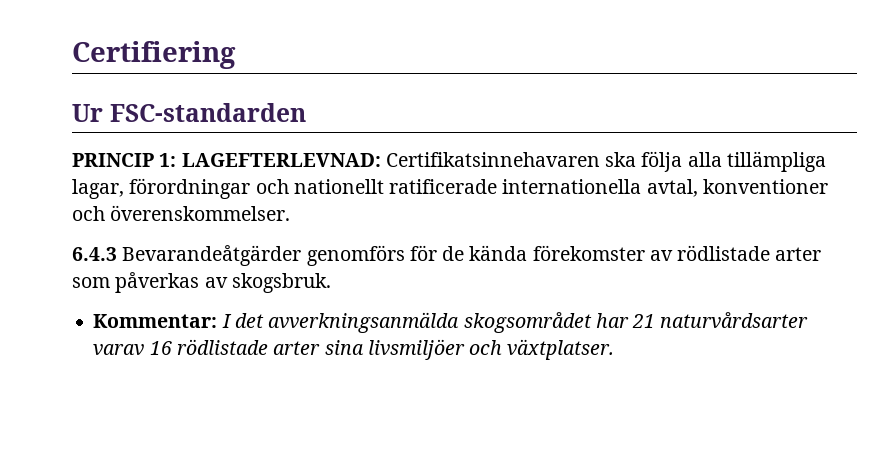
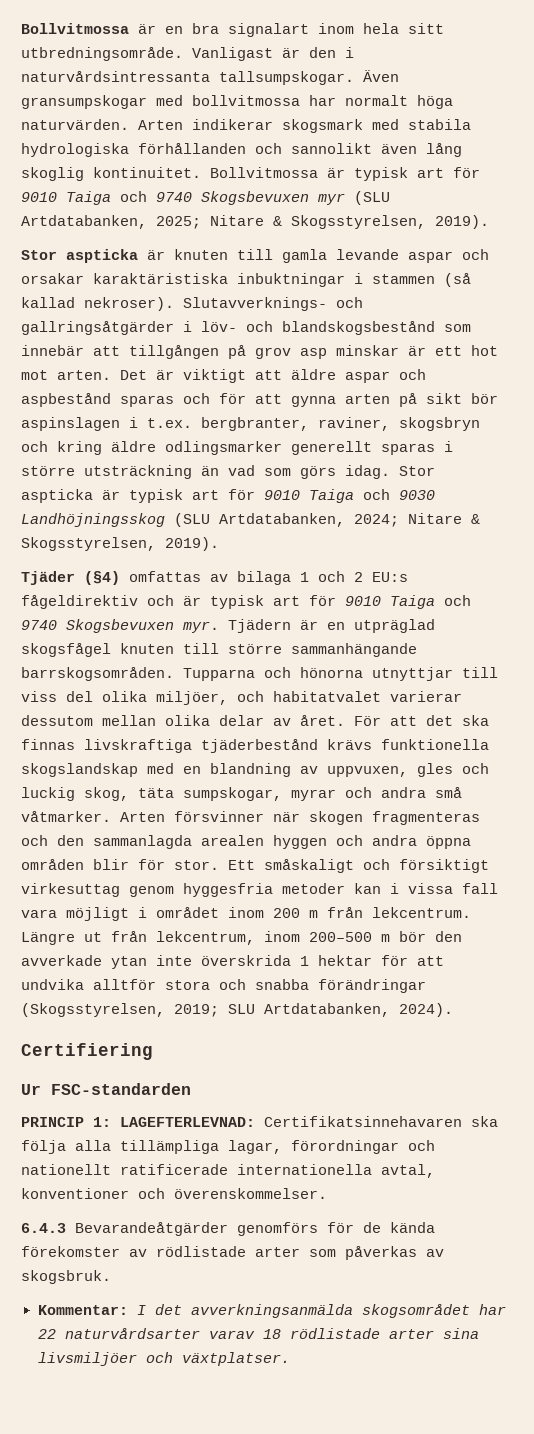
(72, 55) none -> [21,23,444,37] [21,47,354,61] [21,70,399,85] [21,95,453,109] [21,119,471,133] [21,143,462,157] [21,167,480,181] [21,191,390,205] [21,215,489,229] [21,249,489,263] [21,273,471,287] [21,297,363,311] [21,321,471,335] [21,345,498,359] [21,369,426,383] [21,393,498,407] [21,417,480,431] [21,441,453,455] [21,465,435,479] [21,489,435,503] [21,513,480,527] [21,537,219,551] [21,571,408,585] [21,595,471,609] [21,619,435,633] [21,643,417,657] [21,667,498,681] [21,691,462,705] [21,715,489,726] [21,739,489,753] [21,763,489,777] [21,787,462,801] [21,811,480,825] [21,835,471,849] [21,859,489,873] [21,883,498,897] [21,907,471,921] [21,931,462,945] [21,955,444,969] [21,979,426,993] [21,1003,453,1017] Bollvitmossa är en bra signalart inom hela sitt utbredningsområde. Vanligast är den i naturvårdsintressanta tallsumpskogar. Även gransumpskogar med bollvitmossa har normalt höga naturvärden. Arten indikerar skogsmark med stabila hydrologiska förhållanden och sannolikt även lång skoglig kontinuitet. Bollvitmossa är typisk art för 9010 Taiga och 9740 Skogsbevuxen myr (SLU Artdatabanken, 2025; Nitare & Skogsstyrelsen, 2019). // Stor aspticka är knuten till gamla levande aspar och orsakar karaktäristiska inbuktningar i stammen (så kallad nekroser). Slutavverknings- och gallringsåtgärder i löv- och blandskogsbestånd som innebär att tillgången på grov asp minskar är ett hot mot arten. Det är viktigt att äldre aspar och aspbestånd sparas och för att gynna arten på sikt bör aspinslagen i t.ex. bergbranter, raviner, skogsbryn och kring äldre odlingsmarker generellt sparas i större utsträckning än vad som görs idag. Stor aspticka är typisk art för 9010 Taiga och 9030 Landhöjningsskog (SLU Artdatabanken, 2024; Nitare & Skogsstyrelsen, 2019). // Tjäder (§4) omfattas av bilaga 1 och 2 EU:s fågeldirektiv och är typisk art för 9010 Taiga och 9740 Skogsbevuxen myr. Tjädern är en utpräglad skogsfågel knuten till större sammanhängande barrskogsområden. Tupparna och hönorna utnyttjar till viss del olika miljöer, och habitatvalet varierar dessutom mellan olika delar av året. För att det ska finnas livskraftiga tjäderbestånd krävs funktionella skogslandskap med en blandning av uppvuxen, gles och luckig skog, täta sumpskogar, myrar och andra små våtmarker. Arten försvinner när skogen fragmenteras och den sammanlagda arealen hyggen och andra öppna områden blir för stor. Ett småskaligt och försiktigt virkesuttag genom hyggesfria metoder kan i vissa fall vara möjligt i området inom 200 m från lekcentrum. Längre ut från lekcentrum, inom 200–500 m bör den avverkade ytan inte överskrida 1 hektar för att undvika alltför stora och snabba förändringar (Skogsstyrelsen, 2019; SLU Artdatabanken, 2024). //
[632,314,656,328] 21 -> [37,1329,56,1339] 22
[149,341,172,355] 16 -> [262,1329,281,1339] 18

